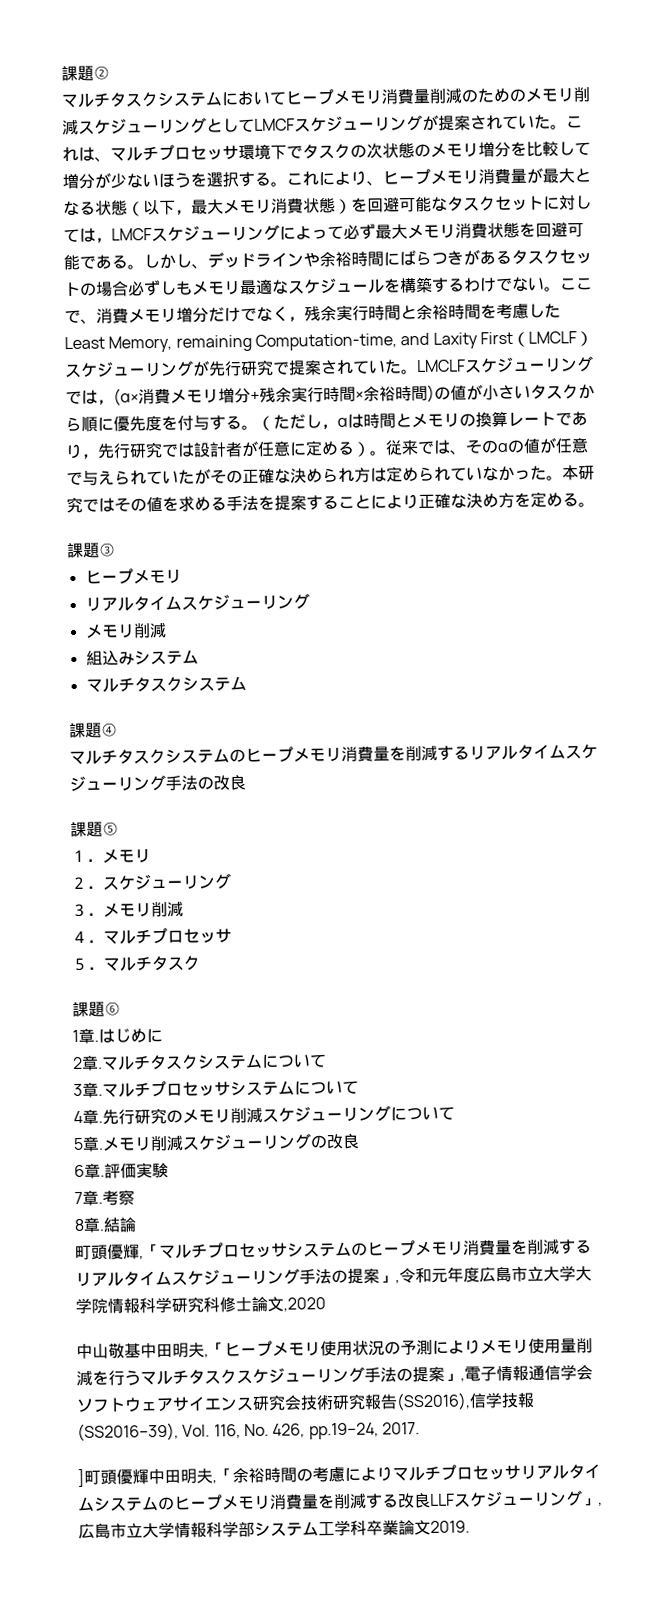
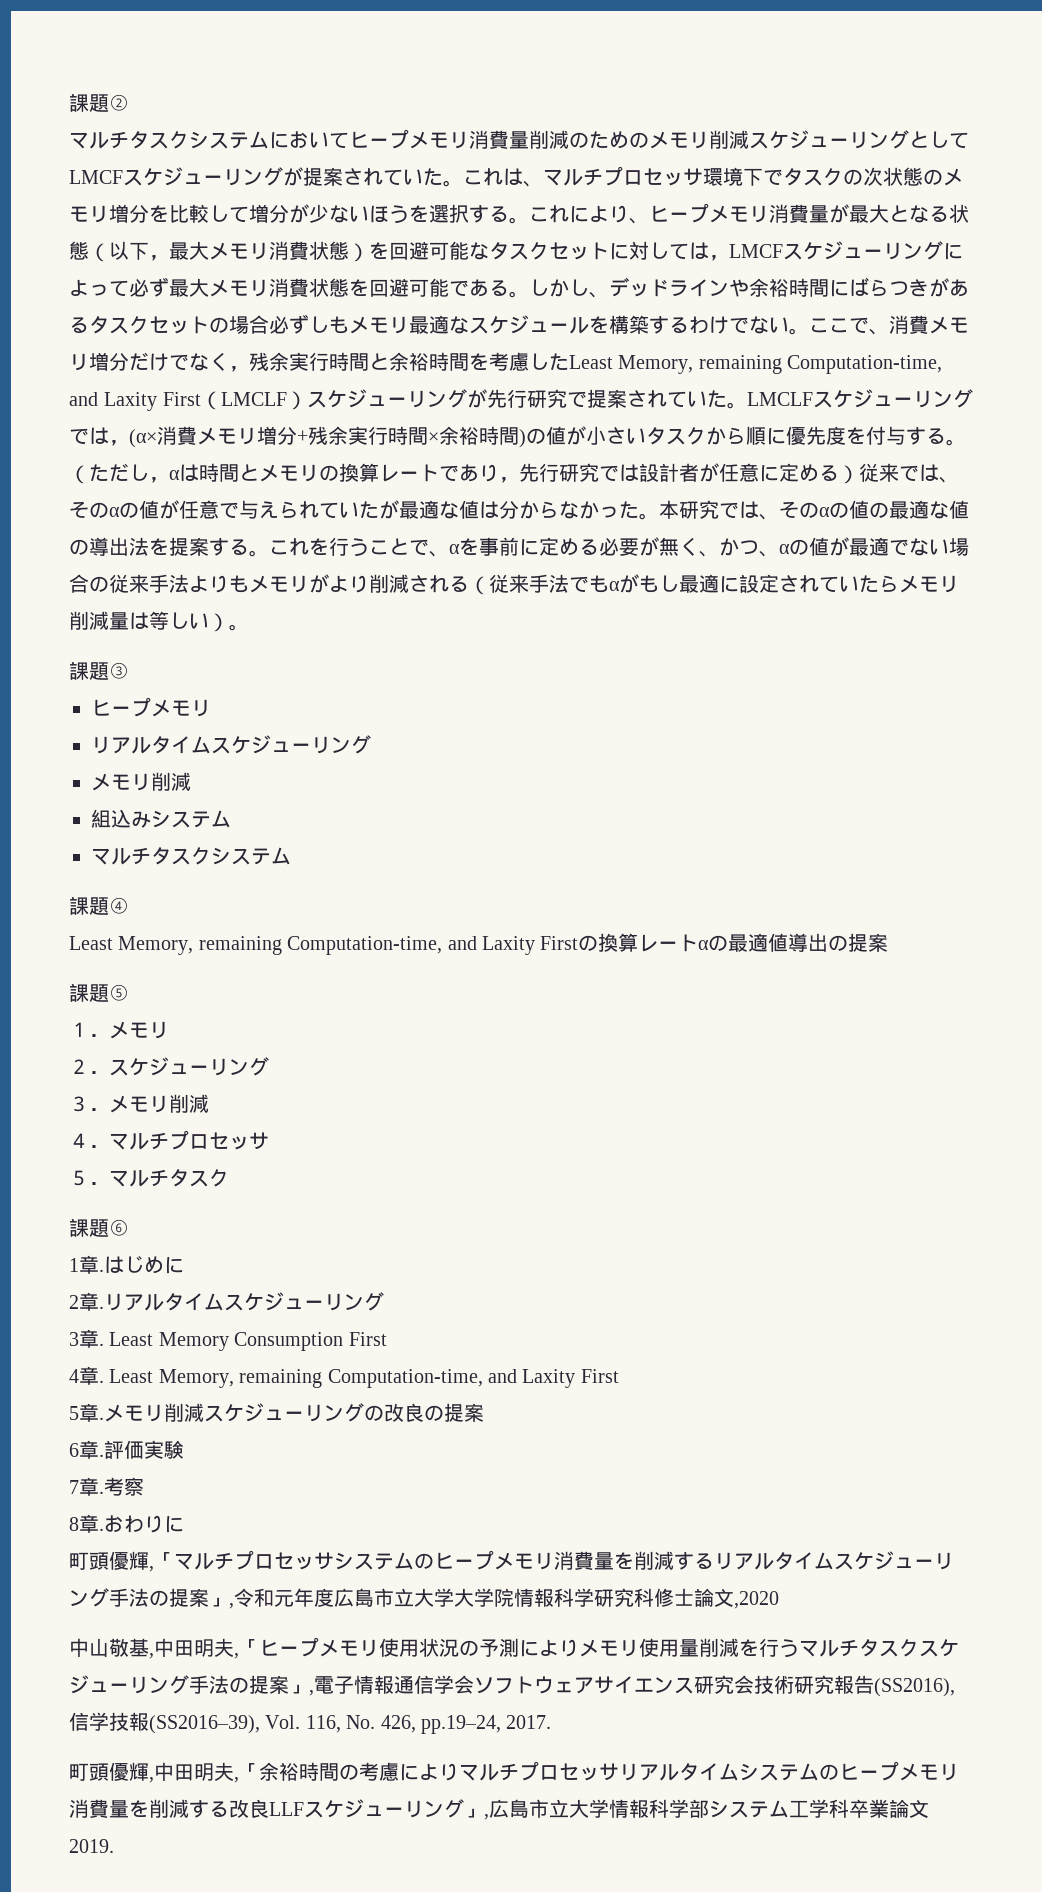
[369,450,387,456] 。 -> (859, 474) none
[210,466,483,484] その正確な決められ方は定められてい -> [399,500,559,519] 最適な値は分から
[114,491,579,513] その値を求める手法を提案することにより正確な決め方を定める -> [759,500,969,520] [69,537,969,557] [69,574,959,595] [69,611,229,632] 、そのαの値の最適な値の導出法を提案する。これを行うことで、αを事前に定める必要が無く、かつ、αの値が最適でない場合の従来手法よりもメモリがより削減される（従来手法でもαがもし最適に設定されていたらメモリ削減量は等しい）
[69,743,598,766] [69,774,246,792] マルチタスクシステムのヒープメモリ消費量を削減するリアルタイムスケジューリング手法の改良 -> [69,933,889,955] Least Memory, remaining Computation-time, and Laxity Firstの換算レートαの最適値導出の提案
[101,1053,327,1071] [73,1080,359,1098] [73,1105,455,1125] マルチタスクシステムについて // 3章.マルチプロセッサシステムについて // 4章.先行研究のメモリ削減スケジューリングについて -> [104,1292,384,1311] [69,1329,387,1351] [69,1366,619,1388] リアルタイムスケジューリング // 3章. Least Memory Consumption First // 4章. Least Memory, remaining Computation-time, and Laxity First
(360, 1141) none -> [424,1403,484,1422] の提案
[103,1217,136,1233] 結論 -> [104,1515,184,1533] おわりに
(141, 1350) none -> [149,1653,154,1659] ,
[77,1468,149,1488] ]町頭優輝 -> [69,1762,154,1783] 町頭優輝,

